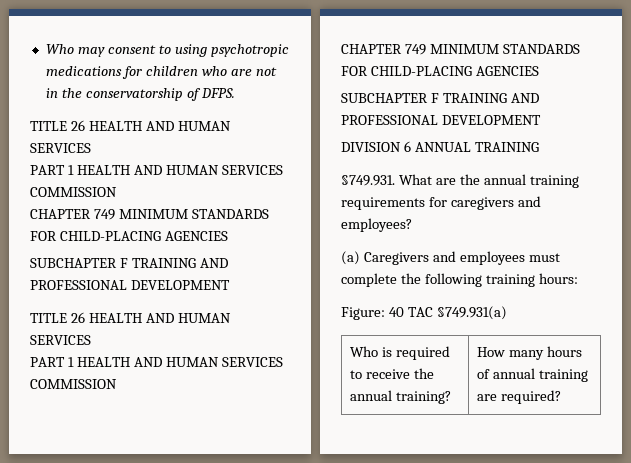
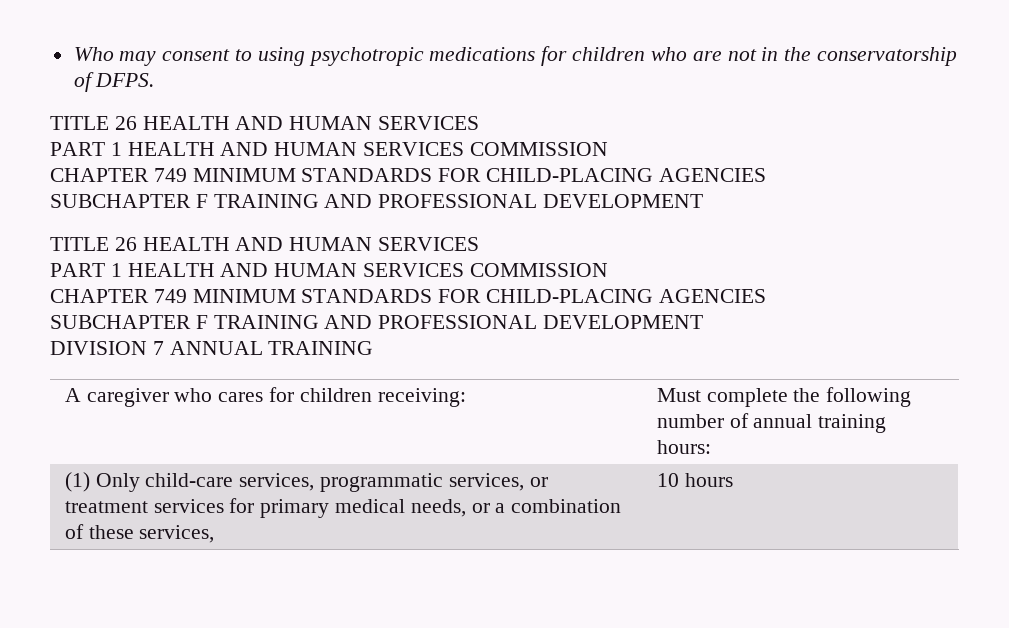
[403,141,411,152] 6 -> [152,341,164,355] 7
[341,174,579,188] [341,196,541,210] [341,218,412,232] [341,251,560,265] [341,273,578,287] [341,306,507,320] [350,346,450,360] [350,368,434,379] [350,390,452,404] [477,346,582,360] [477,368,588,382] [477,390,562,404] // §749.931. What are the annual training requirements for caregivers and employees? // (a) Caregivers and employees must complete the following training hours: // Figure: 40 TAC §749.931(a) // Who is required to receive the annual training? | How many hours of annual training are required? -> [64,387,466,407] [656,387,912,407] [656,413,887,433] [656,440,711,454] [64,472,548,492] [64,498,622,518] [64,524,215,543] [656,473,733,487] // A caregiver who cares for children receiving: | Must complete the following number of annual training hours: // (1) Only child-care services, programmatic services, or treatment services for primary medical needs, or a combination of these services, | 10 hours

